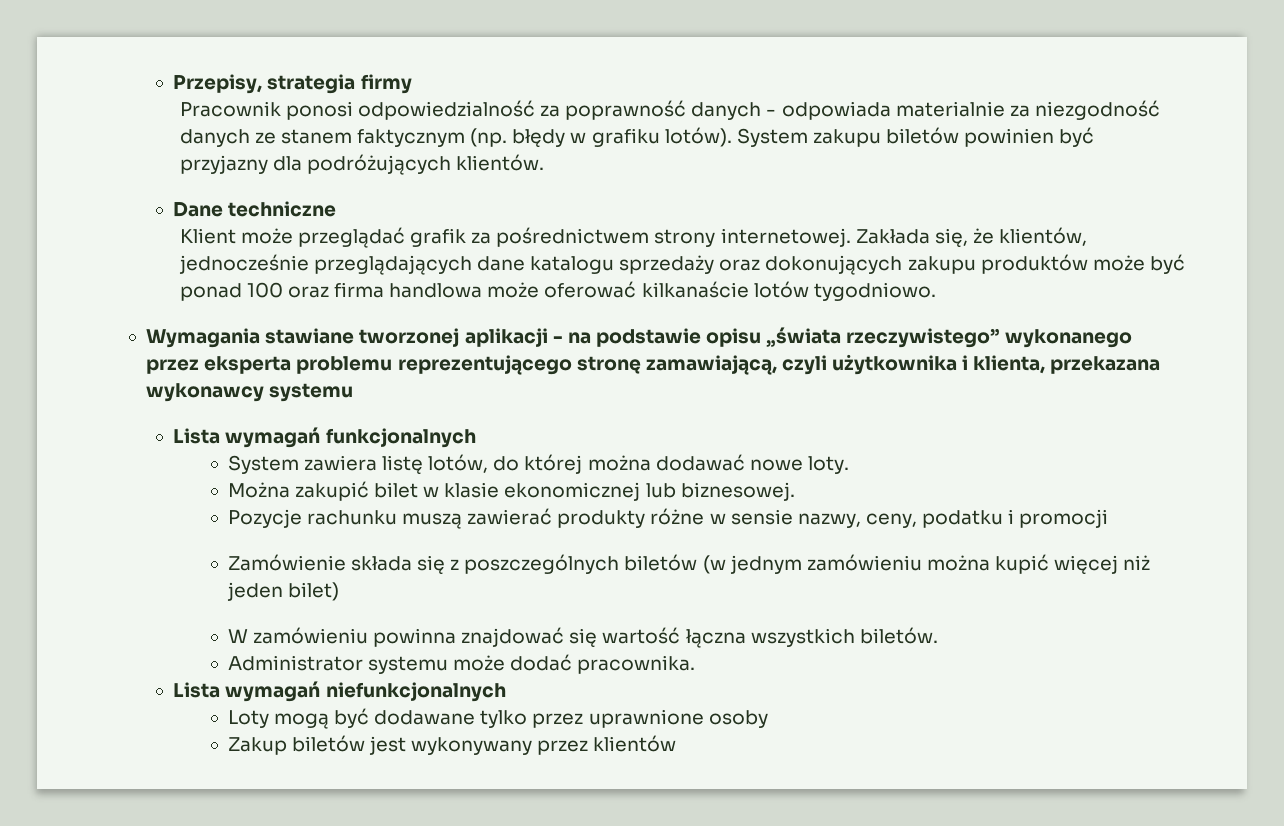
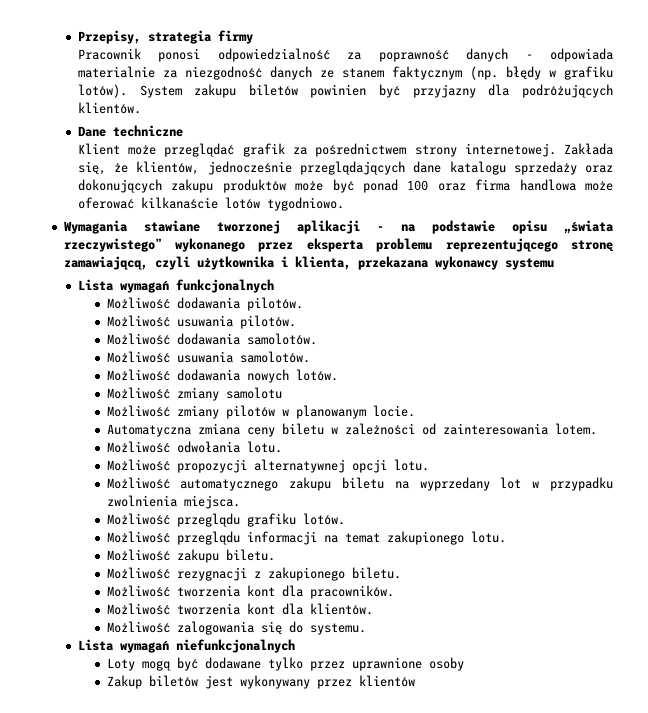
[227,454,849,474] [227,481,795,501] [227,508,1109,529] [227,554,1151,574] [226,582,339,601] [227,627,938,648] [227,654,696,674] System zawiera listę lotów, do której można dodawać nowe loty. // Można zakupić bilet w klasie ekonomicznej lub biznesowej. // Pozycje rachunku muszą zawierać produkty różne w sensie nazwy, ceny, podatku i promocji // Zamówienie składa się z poszczególnych biletów (w jednym zamówieniu można kupić więcej niż jeden bilet) // W zamówieniu powinna znajdować się wartość łączna wszystkich biletów. // Administrator systemu może dodać pracownika. -> [106,297,303,311] [106,315,296,329] [106,333,317,345] [106,351,310,363] [106,369,338,383] [106,387,282,401] [106,405,415,419] [106,423,597,437] [106,441,282,453] [106,459,429,473] [106,477,614,491] [106,495,240,509] [106,513,345,527] [106,531,506,545] [106,549,275,563] [106,567,401,581] [106,585,394,599] [106,603,373,615] [106,621,366,635] Możliwość dodawania pilotów. // Możliwość usuwania pilotów. // Możliwość dodawania samolotów. // Możliwość usuwania samolotów. // Możliwość dodawania nowych lotów. // Możliwość zmiany samolotu // Możliwość zmiany pilotów w planowanym locie. // Automatyczna zmiana ceny biletu w zależności od zainteresowania lotem. // Możliwość odwołania lotu. // Możliwość propozycji alternatywnej opcji lotu. // Możliwość automatycznego zakupu biletu na wyprzedany lot w przypadku zwolnienia miejsca. // Możliwość przeglądu grafiku lotów. // Możliwość przeglądu informacji na temat zakupionego lotu. // Możliwość zakupu biletu. // Możliwość rezygnacji z zakupionego biletu. // Możliwość tworzenia kont dla pracowników. // Możliwość tworzenia kont dla klientów. // Możliwość zalogowania się do systemu.

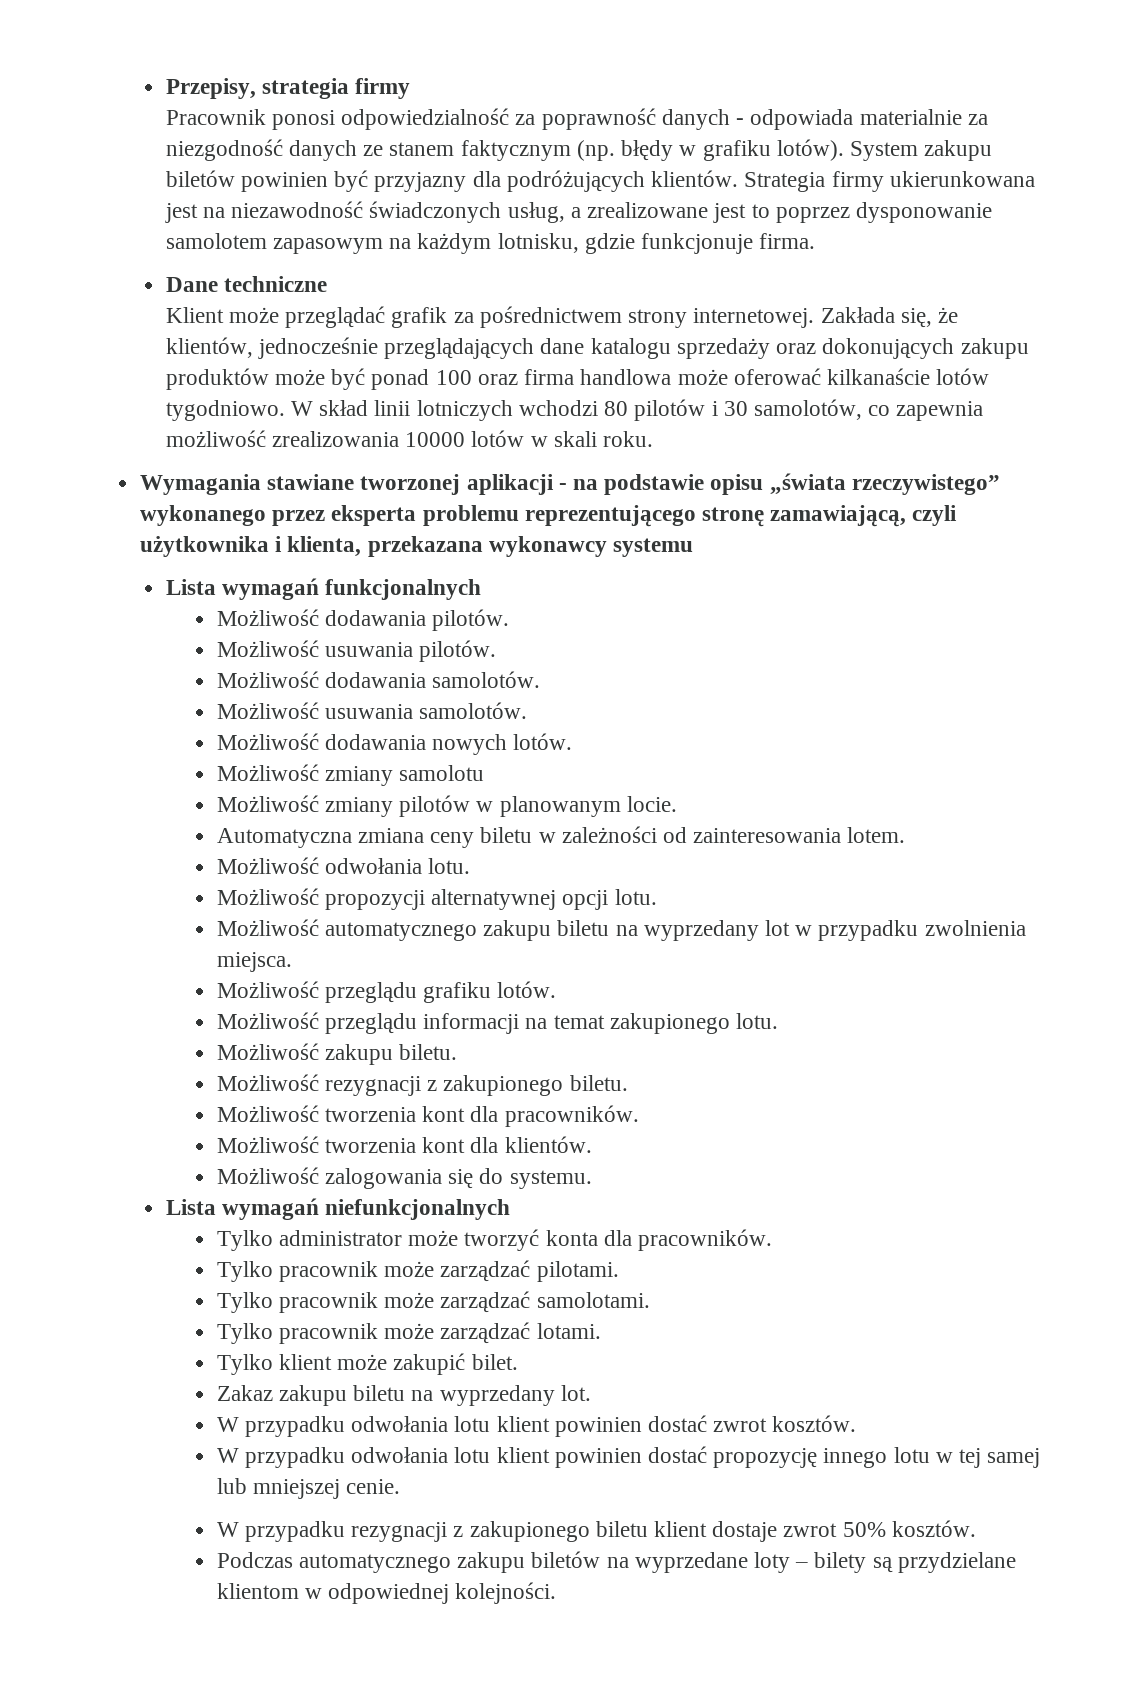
(141, 108) none -> [744,171,1035,192] [164,201,992,223] [165,233,816,254] Strategia firmy ukierunkowana jest na niezawodność świadczonych usług, a zrealizowane jest to poprzez dysponowanie samolotem zapasowym na każdym lotnisku, gdzie funkcjonuje firma.
(344, 204) none -> [291,399,984,421] [165,430,654,447] W skład linii lotniczych wchodzi 80 pilotów i 30 samolotów, co zapewnia możliwość zrealizowania 10000 lotów w skali roku.
[106,657,464,671] [106,675,415,689] Loty mogą być dodawane tylko przez uprawnione osoby // Zakup biletów jest wykonywany przez klientów -> [216,1229,773,1251] [216,1260,619,1282] [216,1291,650,1313] [216,1322,601,1344] [216,1353,518,1375] [216,1385,591,1406] [216,1415,857,1437] [216,1446,1041,1468] [216,1478,401,1499] [216,1520,976,1542] [216,1551,1016,1573] [216,1582,557,1604] Tylko administrator może tworzyć konta dla pracowników. // Tylko pracownik może zarządzać pilotami. // Tylko pracownik może zarządzać samolotami. // Tylko pracownik może zarządzać lotami. // Tylko klient może zakupić bilet. // Zakaz zakupu biletu na wyprzedany lot. // W przypadku odwołania lotu klient powinien dostać zwrot kosztów. // W przypadku odwołania lotu klient powinien dostać propozycję innego lotu w tej samej lub mniejszej cenie. // W przypadku rezygnacji z zakupionego biletu klient dostaje zwrot 50% kosztów. // Podczas automatycznego zakupu biletów na wyprzedane loty – bilety są przydzielane klientom w odpowiednej kolejności.

